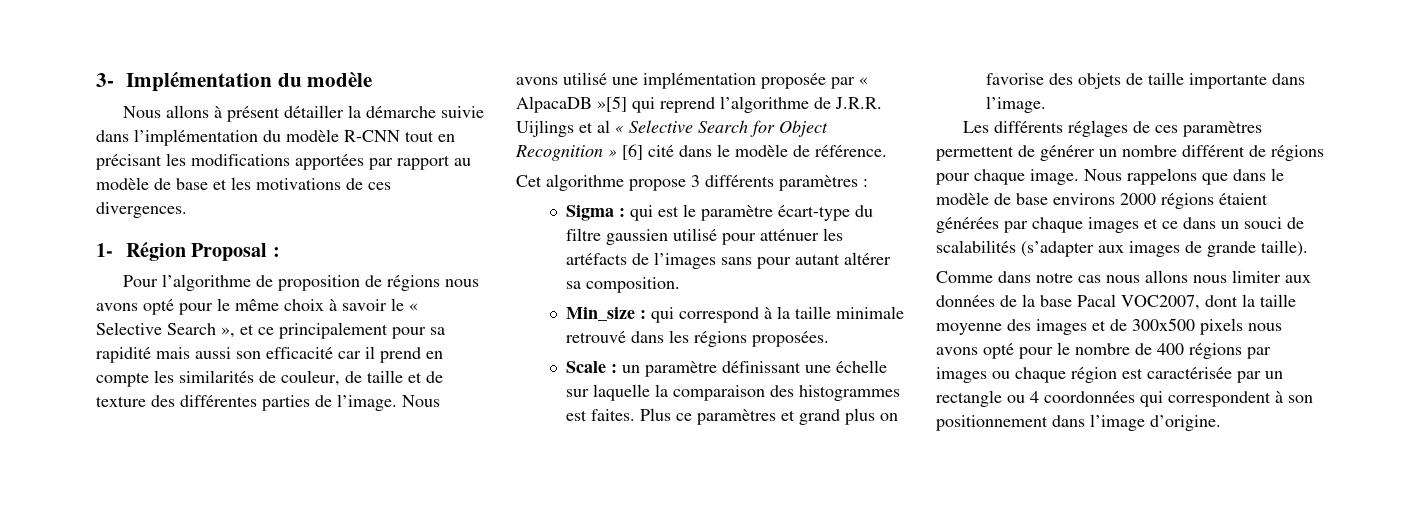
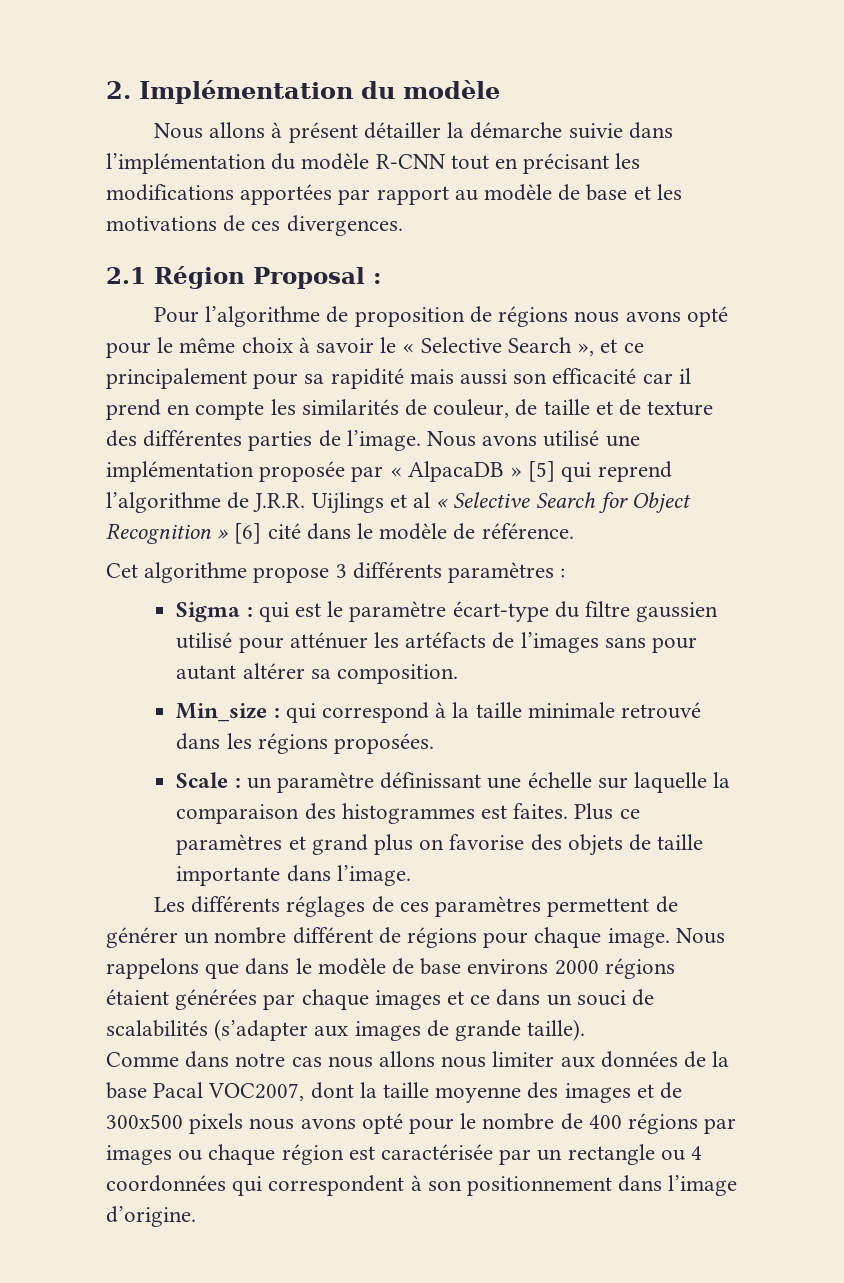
[96,73,114,87] 3- -> [106,81,131,99] 2.
[96,243,113,257] 1- -> [106,267,146,284] 2.1
[597,96,627,112] »[5] -> [510,461,556,482] » [5]

